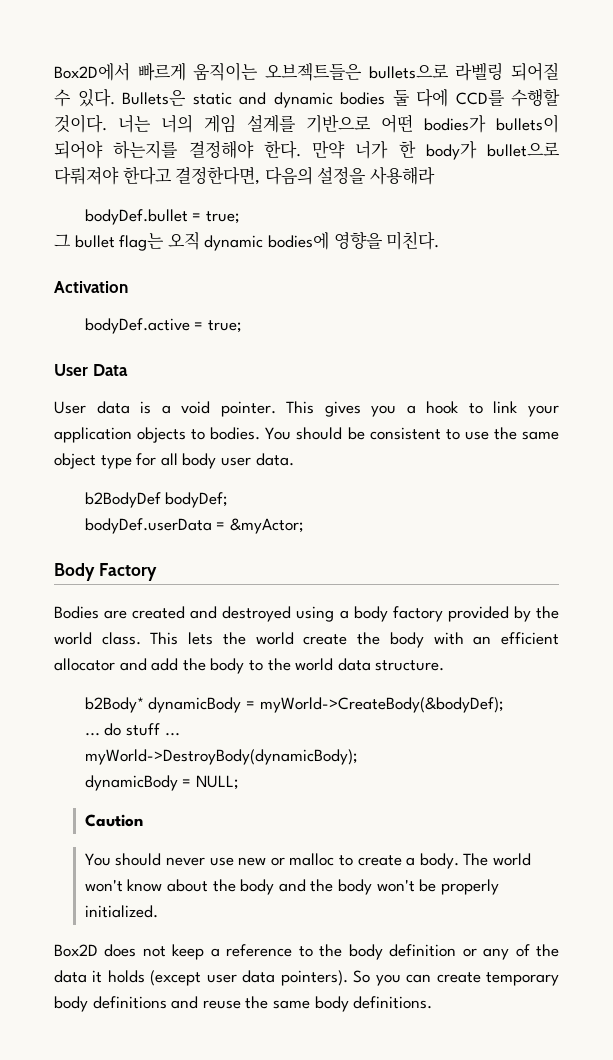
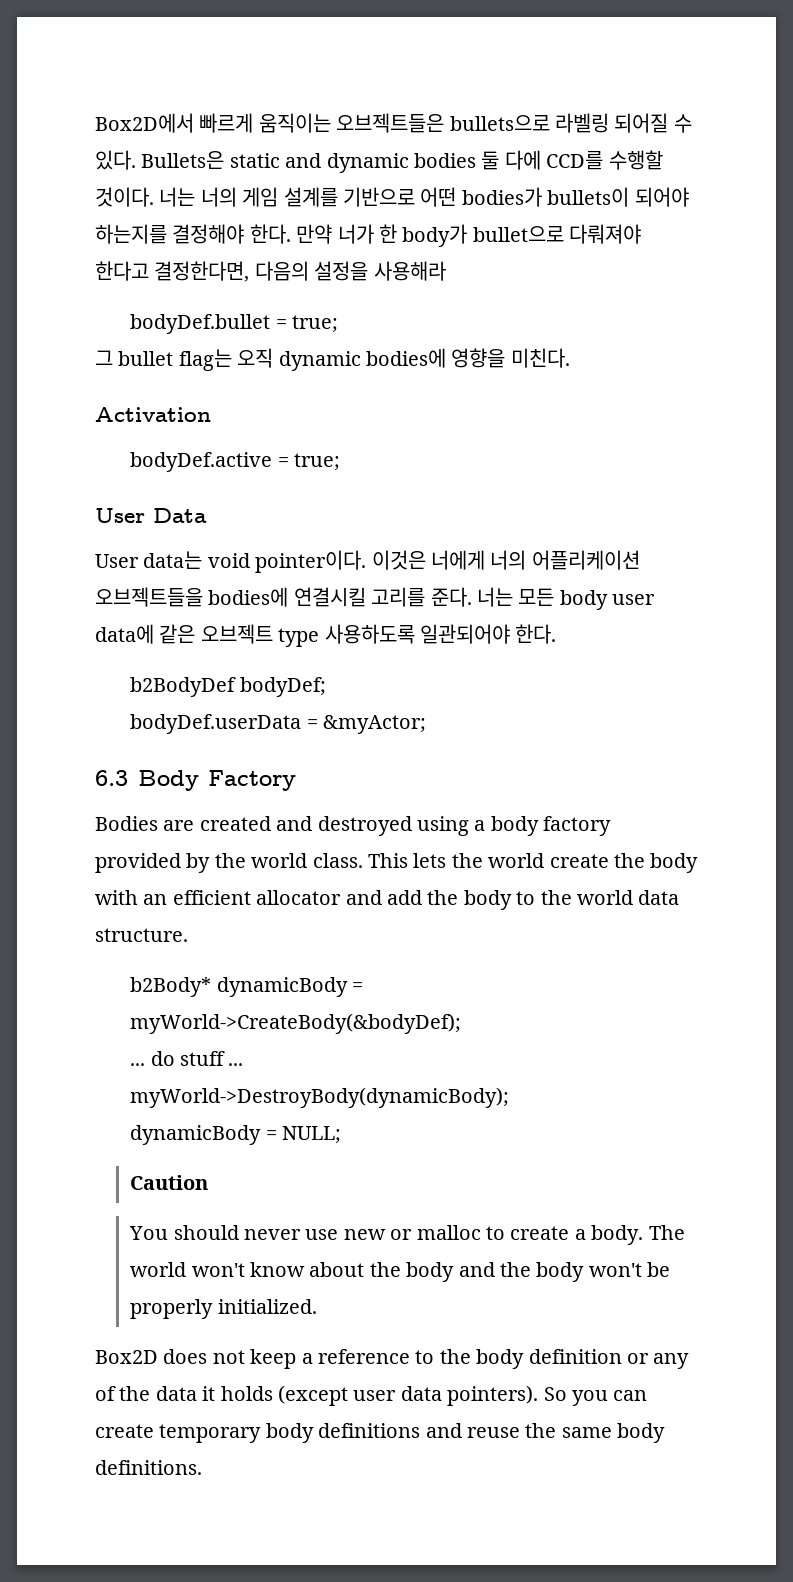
[96,401,559,417] [54,427,559,443] [54,453,294,469] data is a void pointer. This gives you a hook to link your application objects to bodies. You should be consistent to use the same object type for all body user data. -> [143,550,640,573] [95,587,656,610] [95,624,557,647] data는 void pointer이다. 이것은 너에게 너의 어플리케이션 오브젝트들을 bodies에 연결시킬 고리를 준다. 너는 모든 body user data에 같은 오브젝트 type 사용하도록 일관되어야 한다.
(305, 526) none -> [95,770,128,786] 6.3

